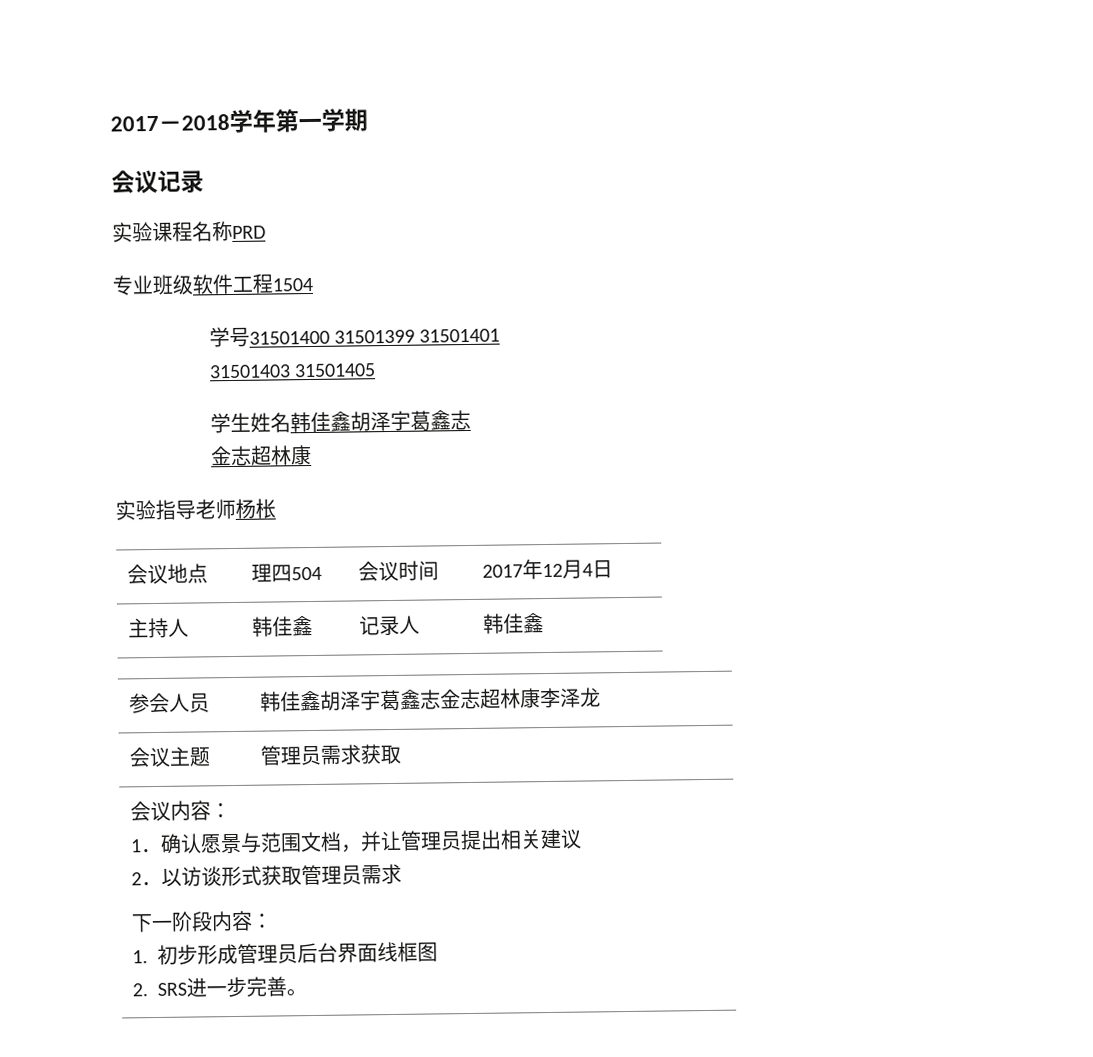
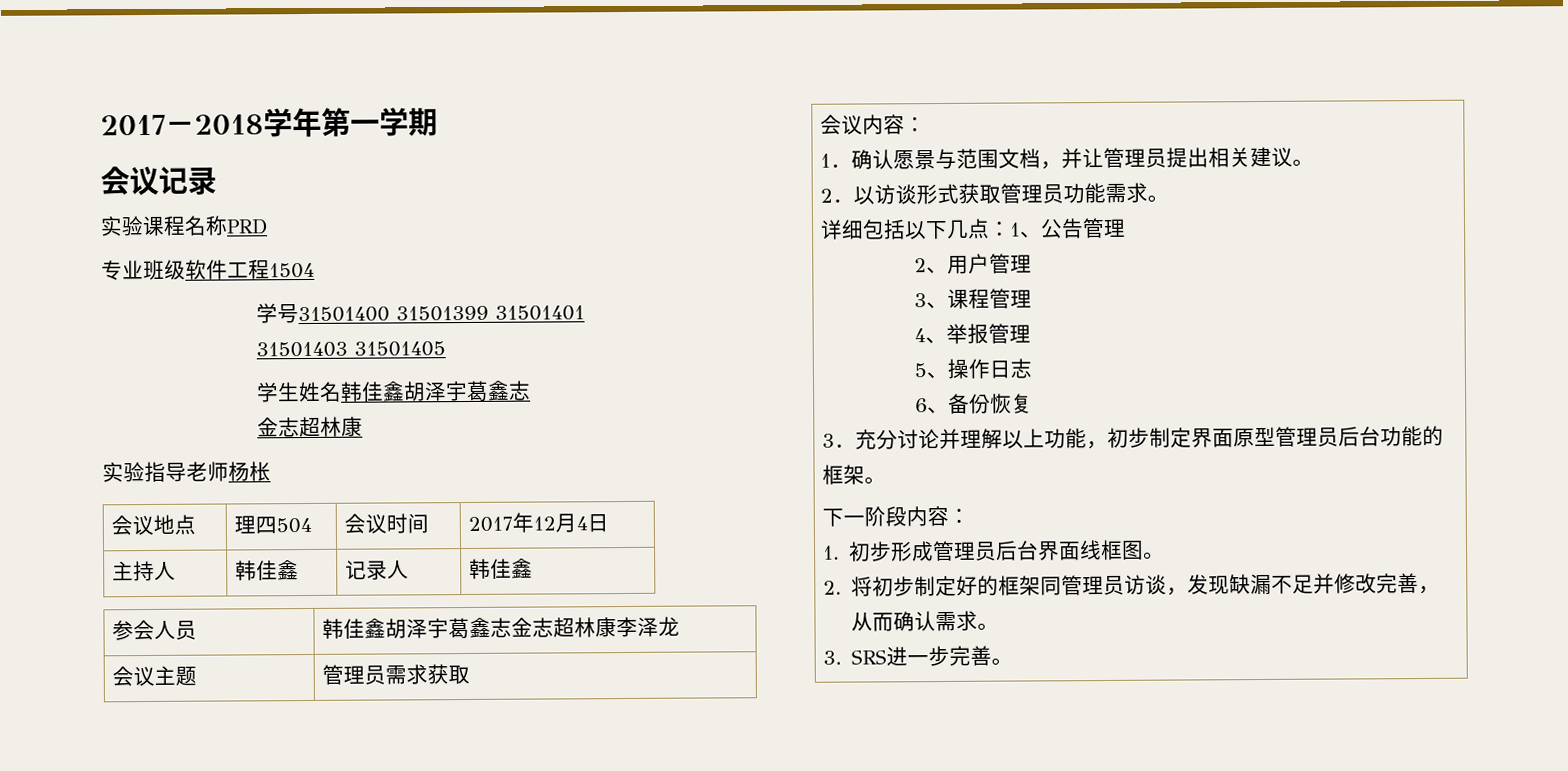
(583, 838) none -> [1291,158,1314,167] 。
[361,863,403,885] 需求 -> [1062,182,1169,204] [819,217,1126,240] [913,253,1032,274] [913,288,1032,309] [913,323,1031,344] [913,358,1032,379] [914,393,1033,414] [821,425,1444,450] [821,464,886,485] 功能需求。 // 详细包括以下几点：1、公告管理 // 2、用户管理 // 3、课程管理 // 4、举报管理 // 5、操作日志 // 6、备份恢复 // 3．充分讨论并理解以上功能，初步制定界面原型管理员后台功能的框架。
[132,983,149,997] // 2. -> [1142,551,1165,560] [822,573,1440,597] [850,610,999,632] [822,650,842,665] 。 // 2.将初步制定好的框架同管理员访谈，发现缺漏不足并修改完善，从而确认需求。 // 3.

